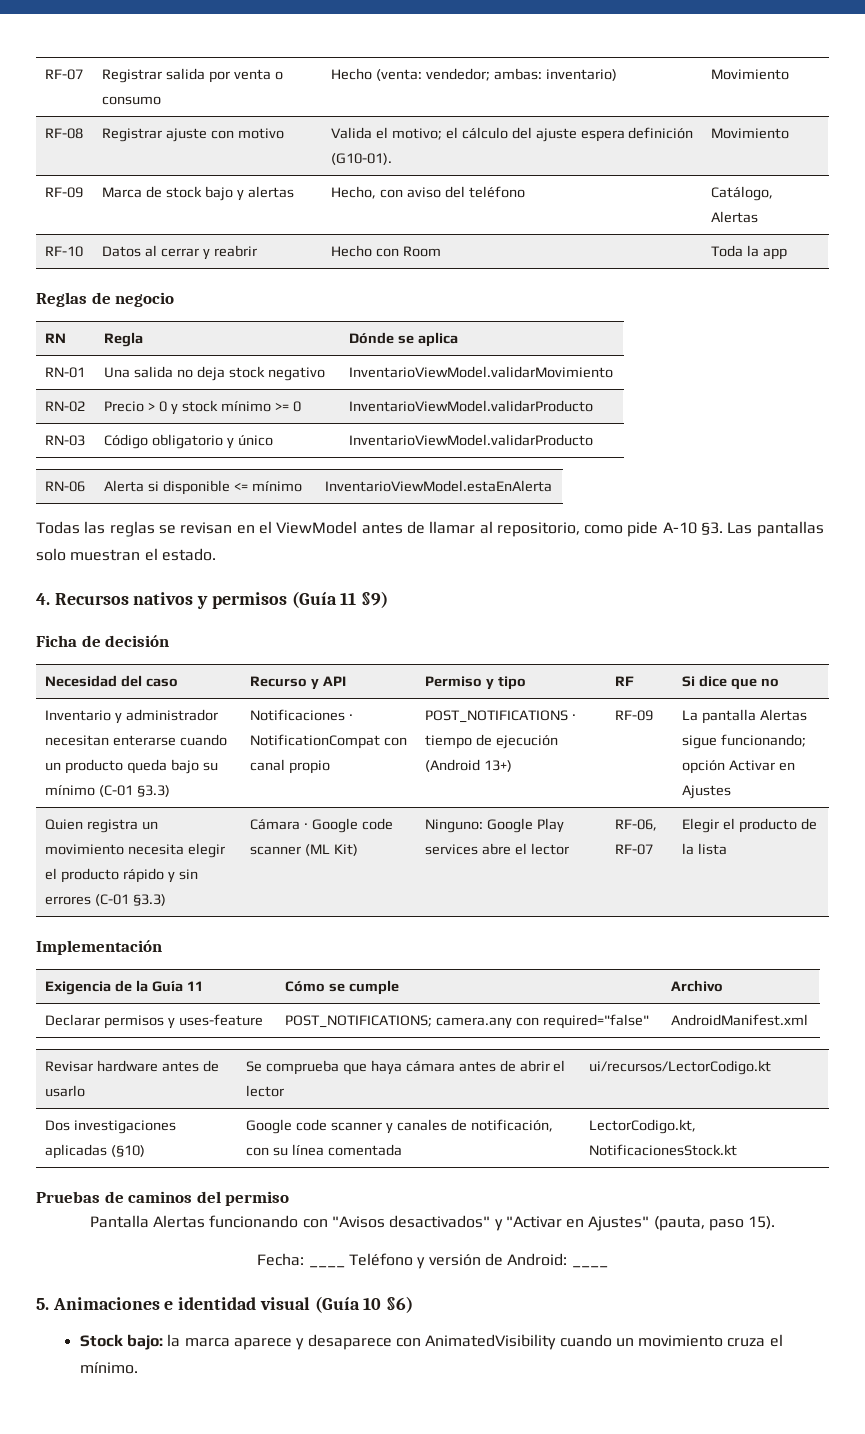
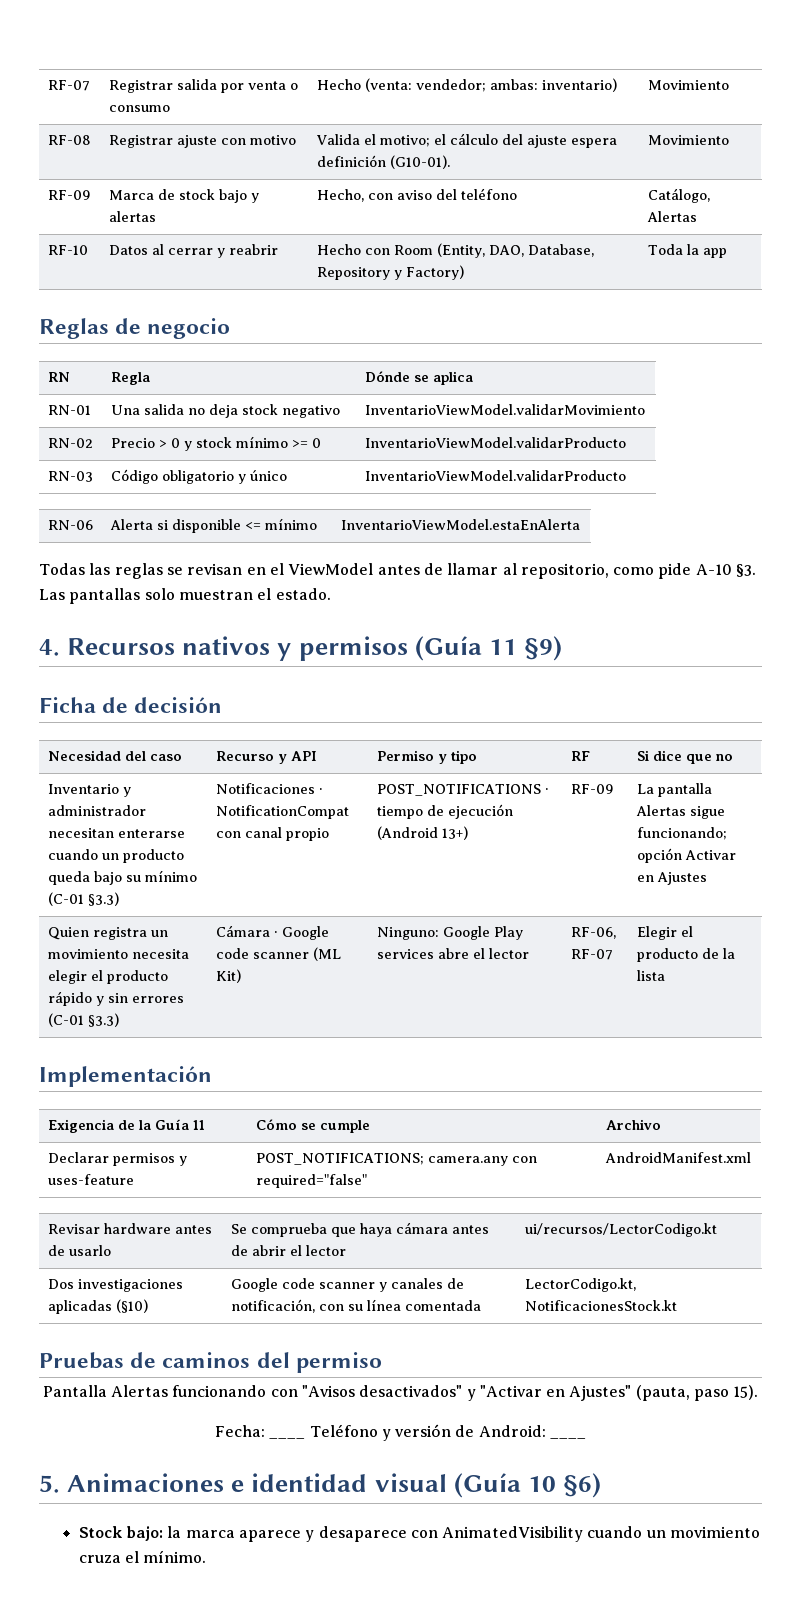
(441, 251) none -> [436,243,594,258] [316,265,464,280] (Entity, DAO, Database, Repository y Factory)

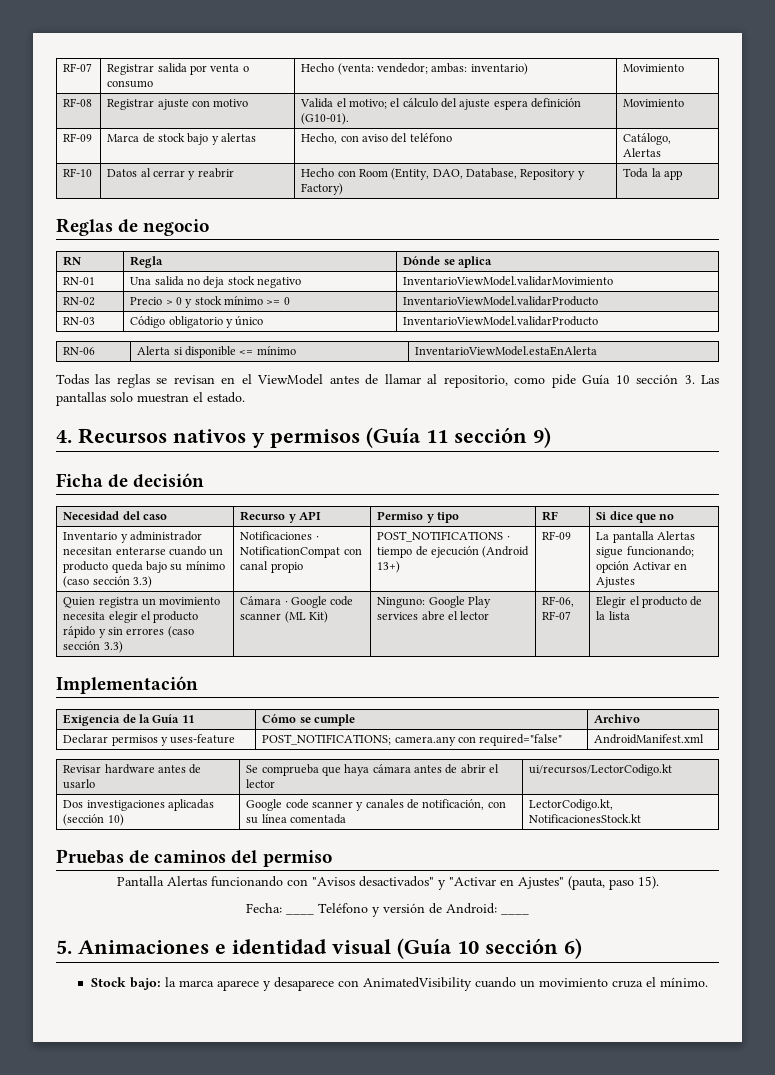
[695,564,757,577] A-10 §3. -> [582,374,695,385] Guía 10 sección 3.
[524,636,563,661] §9) -> [454,427,551,448] sección 9)
[47,892,119,906] (C-01 §3.3) -> [63,576,152,588] (caso sección 3.3)
[47,1013,119,1027] (C-01 §3.3) -> [167,626,194,638] [63,641,123,653] (caso sección 3.3)
[115,1299,148,1313] (§10) -> [63,814,124,826] (sección 10)
[563,1473,602,1498] §6) -> [485,938,582,959] sección 6)

